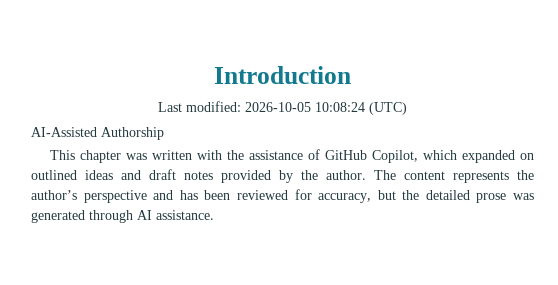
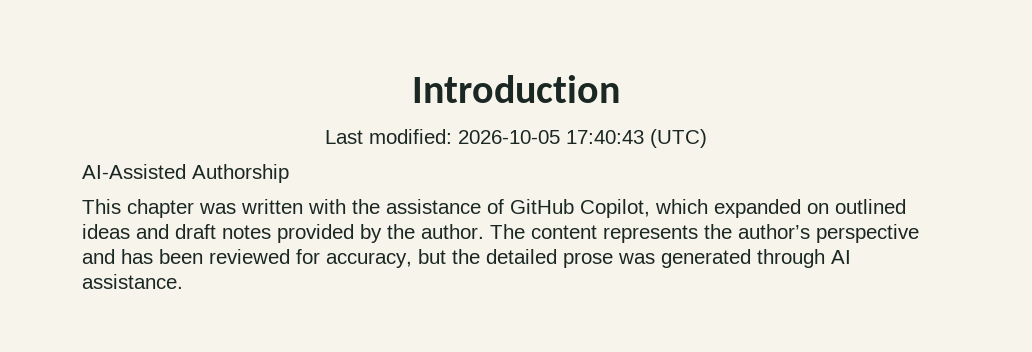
[315,102,365,112] 10:08:24 -> [566,130,644,144] 17:40:43

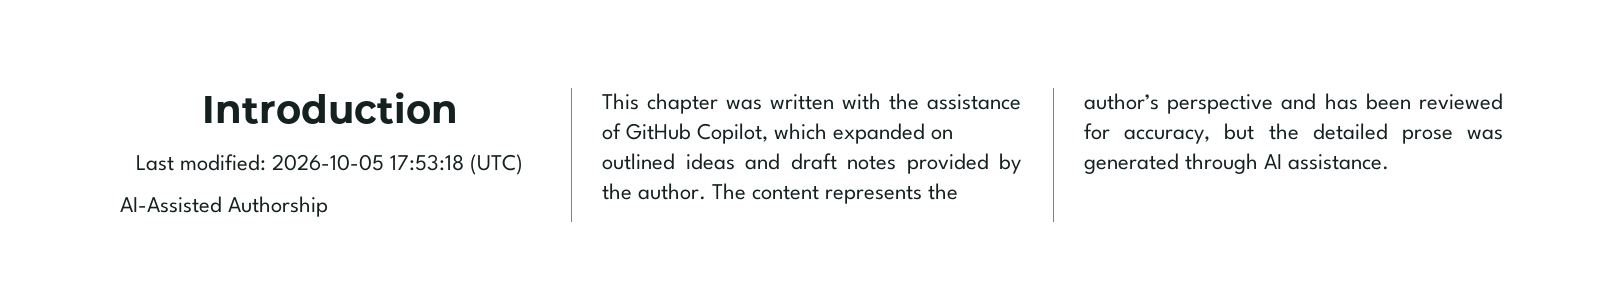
[566,130,644,144] 17:40:43 -> [390,154,465,171] 17:53:18

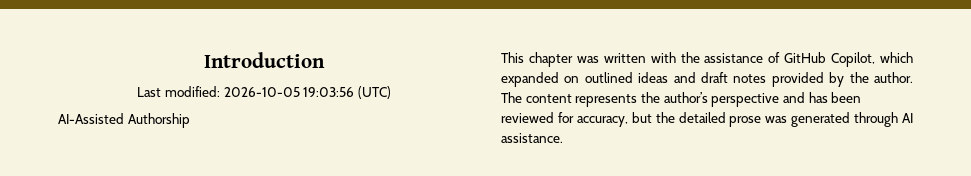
[390,154,465,171] 17:53:18 -> [303,87,355,97] 19:03:56

